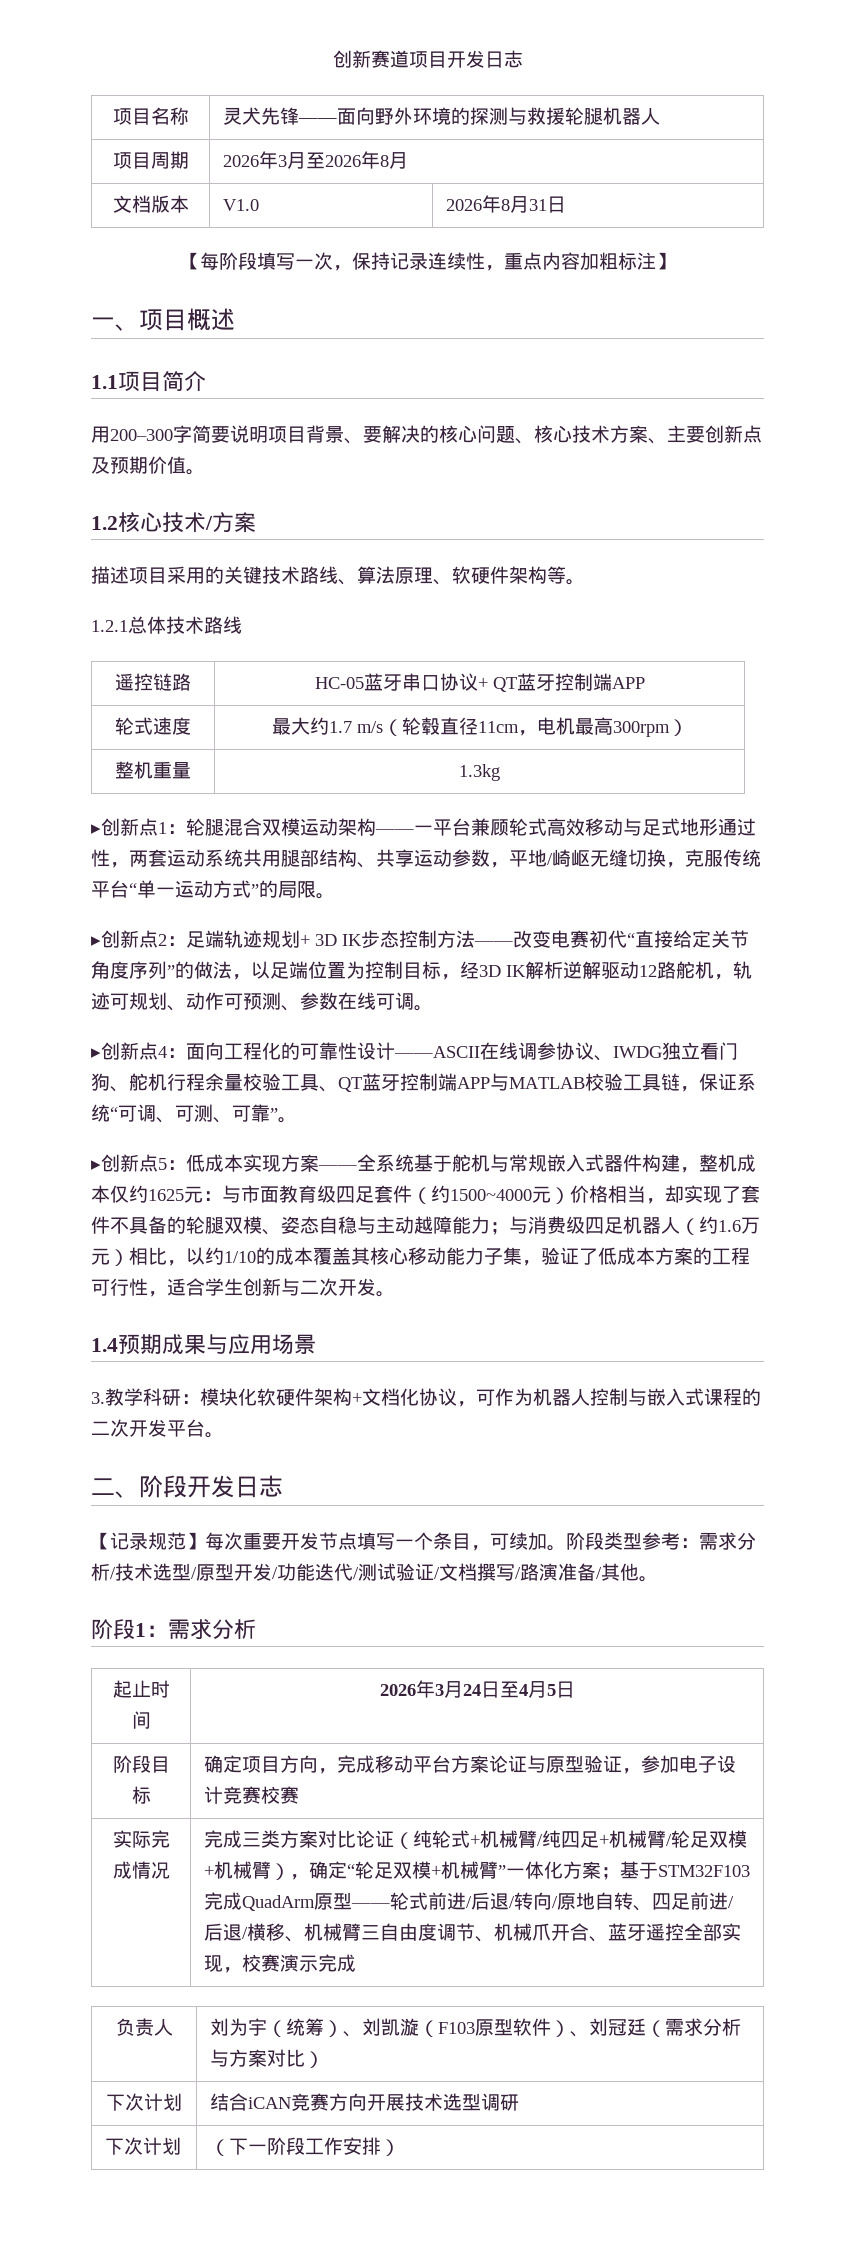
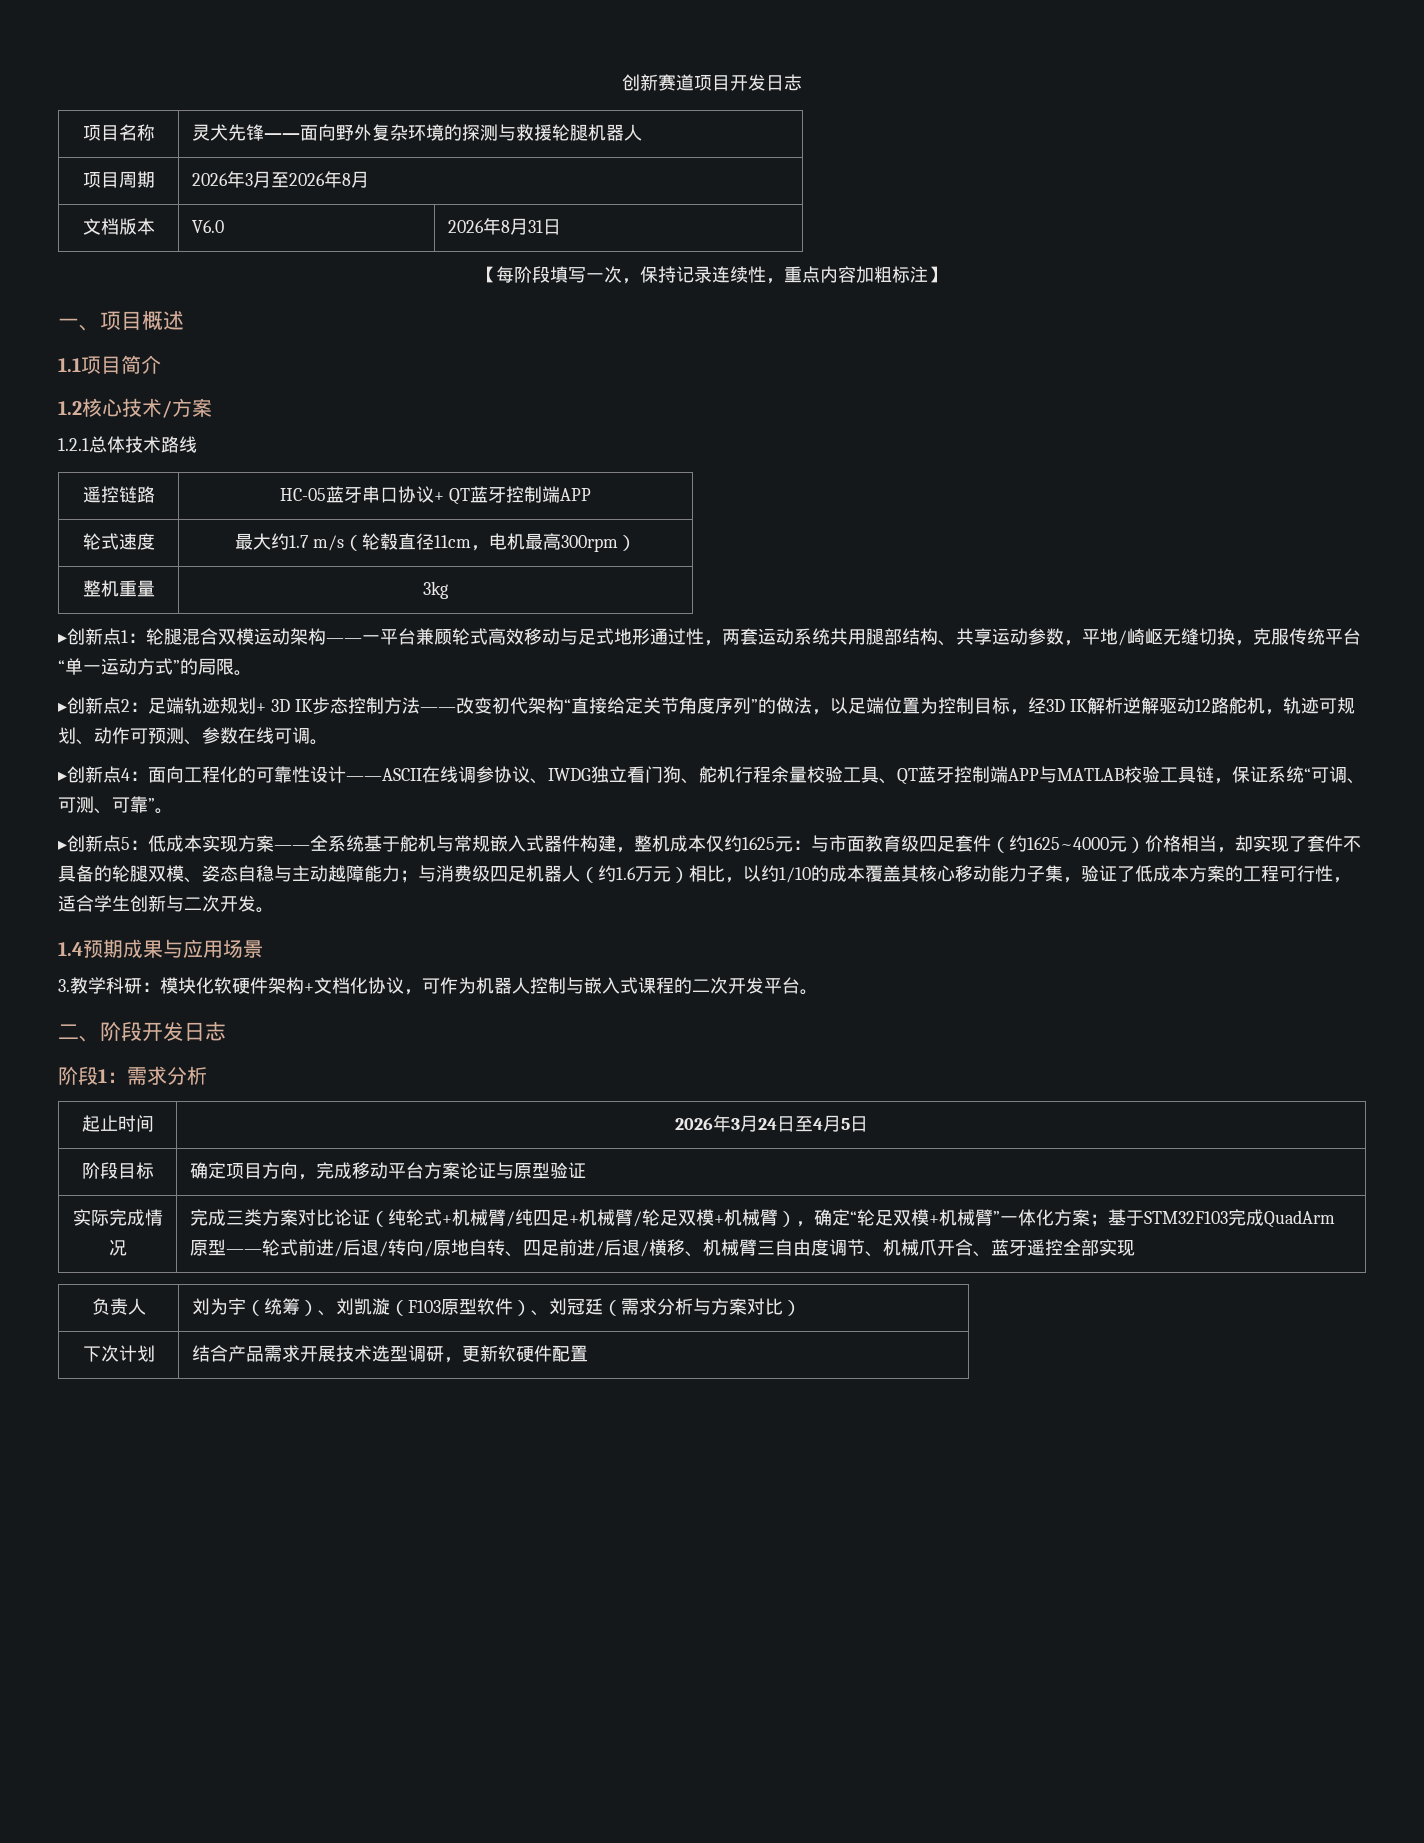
(413, 116) none -> [372,124,409,141] 复杂
[222,199,259,211] V1.0 -> [192,220,225,233] V6.0
[91,425,762,444] [91,456,205,475] // 用200–300字简要说明项目背景、要解决的核心问题、核心技术方案、主要创新点及预期价值。 -> (161, 364) none
[91,566,585,585] // 描述项目采用的关键技术路线、算法原理、软硬件架构等。 -> (212, 407) none
[459,764,500,781] 1.3kg -> [423,581,449,599] 3kg
[551,930,627,948] 电赛初代 -> [491,697,564,714] 初代架构
[450,1189,532,1201] 1500~4000 -> [1027,837,1109,850] 1625~4000
[91,1532,756,1551] [91,1563,658,1582] // 【记录规范】每次重要开发节点填写一个条目，可续加。阶段类型参考：需求分析/技术选型/原型开发/功能迭代/测试验证/文档撰写/路演准备/其他。 -> (226, 1031) none
[621,1755,736,1774] [203,1786,299,1804] ，参加电子设计竞赛校赛 -> (587, 1170) none
[222,1954,356,1973] ，校赛演示完成 -> (1136, 1248) none
[247,2093,367,2111] iCAN竞赛方向 -> [228,1345,301,1362] 产品需求
[104,2137,181,2155] [209,2137,400,2156] // 下次计划 | （下一阶段工作安排） -> [444,1345,589,1363] ，更新软硬件配置

